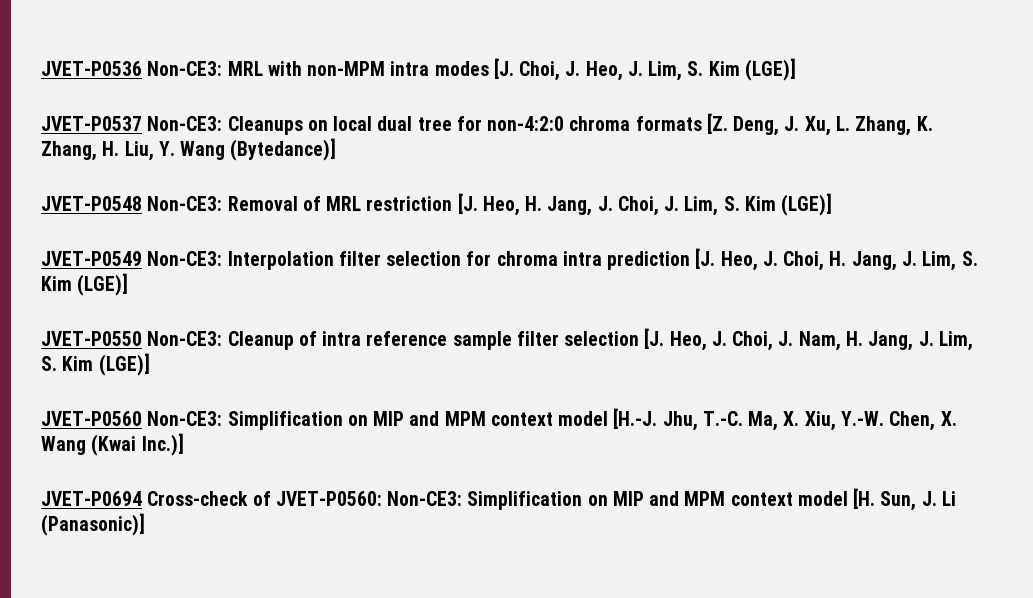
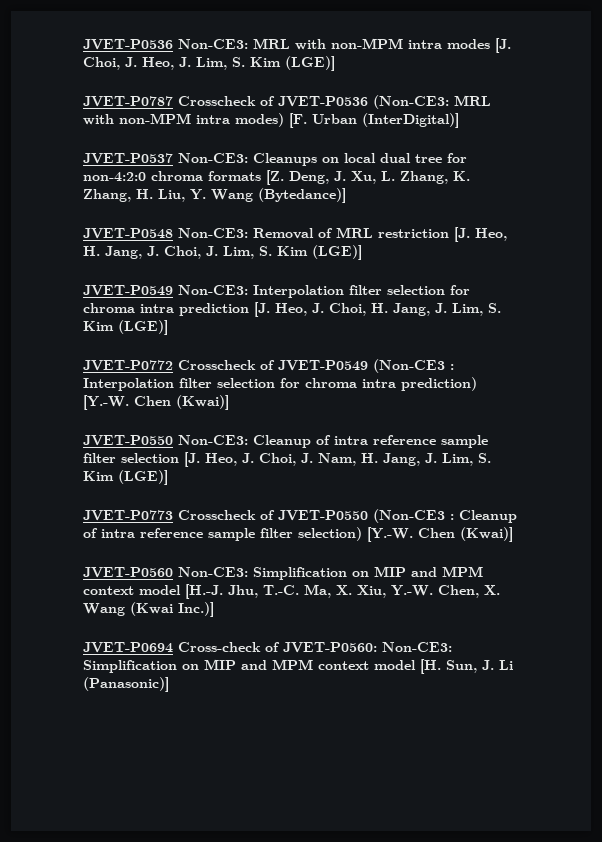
(796, 69) none -> [83,95,491,109] [83,113,459,128] // JVET-P0787 Crosscheck of JVET-P0536 (Non-CE3: MRL with non-MPM intra modes) [F. Urban (InterDigital)]
(129, 284) none -> [83,359,454,373] [83,377,477,391] [83,395,229,410] // JVET-P0772 Crosscheck of JVET-P0549 (Non-CE3 : Interpolation filter selection for chroma intra prediction) [Y.-W. Chen (Kwai)]
(150, 364) none -> [83,509,517,523] [83,527,513,542] // JVET-P0773 Crosscheck of JVET-P0550 (Non-CE3 : Cleanup of intra reference sample filter selection) [Y.-W. Chen (Kwai)]

